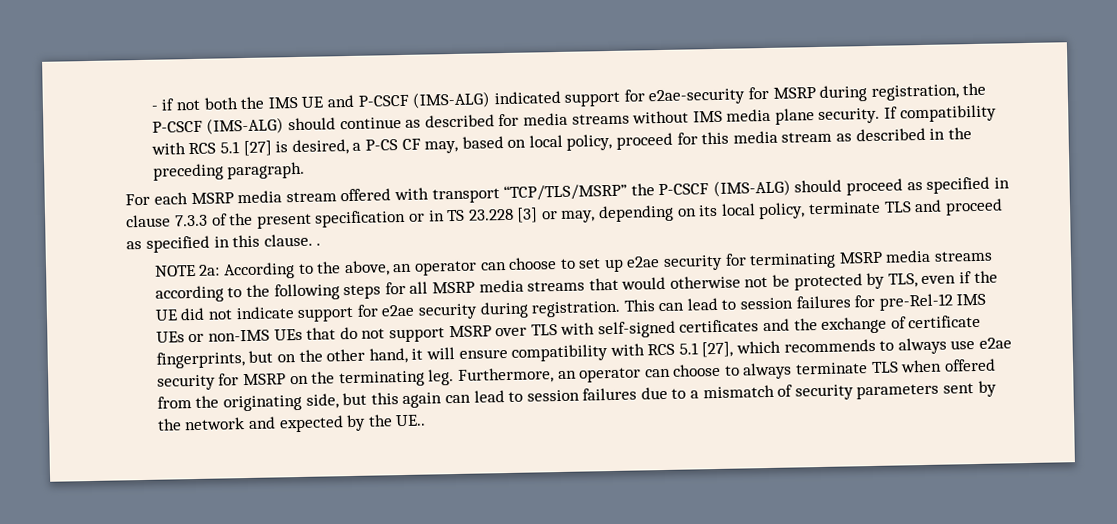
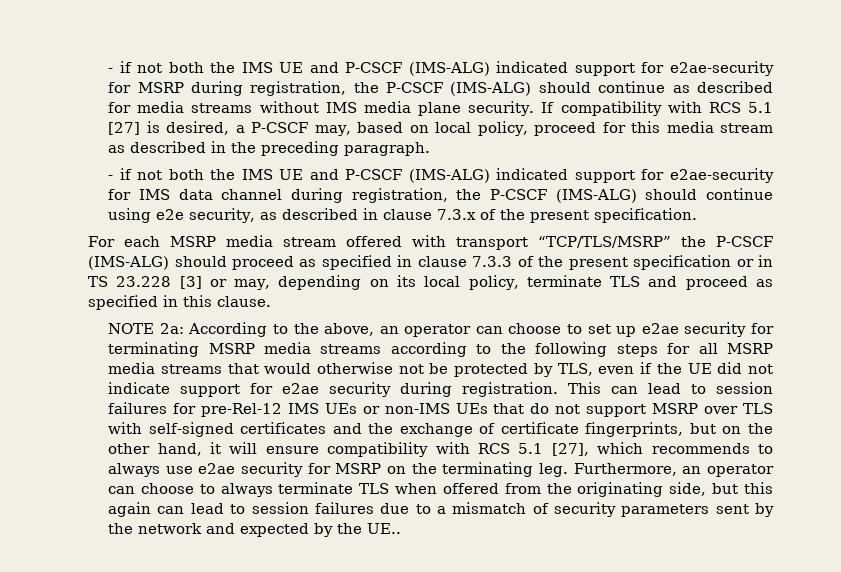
[364,138,421,151] P-CS CF -> [251,122,309,133] P-CSCF
(306, 170) none -> [108,168,775,183] [108,188,773,203] [108,208,698,223] // - if not both the IMS UE and P-CSCF (IMS-ALG) indicated support for e2ae-security for IMS data channel during registration, the P-CSCF (IMS-ALG) should continue using e2e security, as described in clause 7.3.x of the present specification.
[316,243,322,246] . -> (272, 301) none

